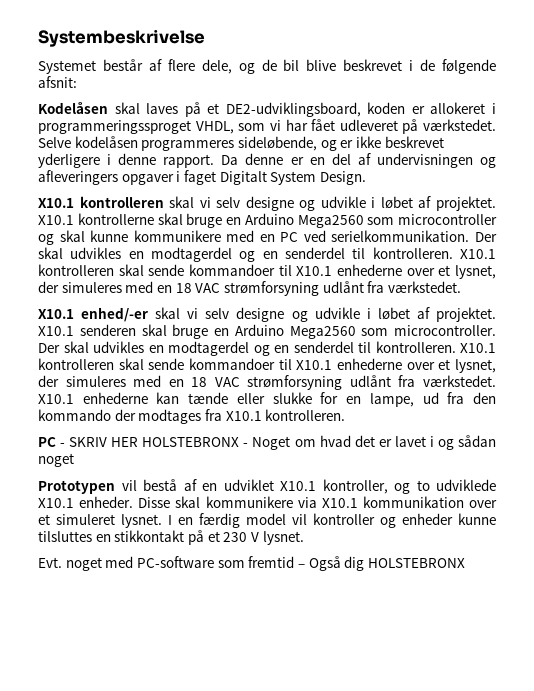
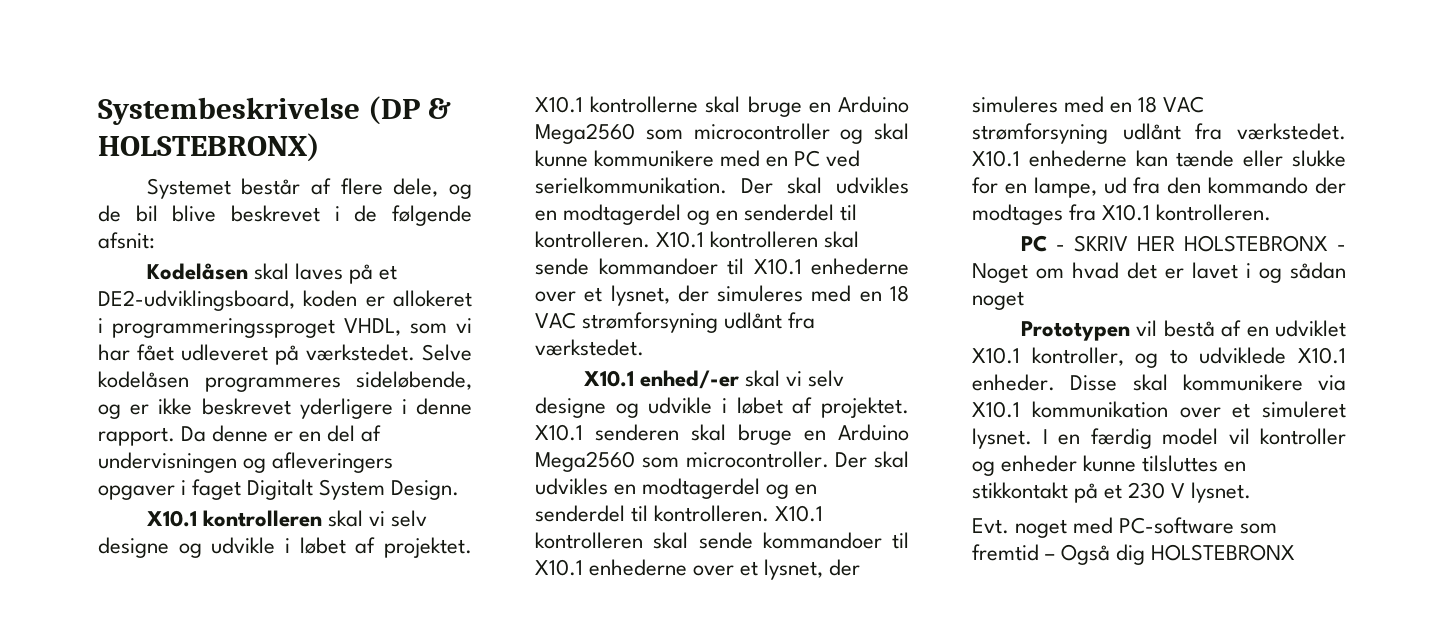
(205, 38) none -> [368,96,452,125] [98,133,320,162] (DP & HOLSTEBRONX)

